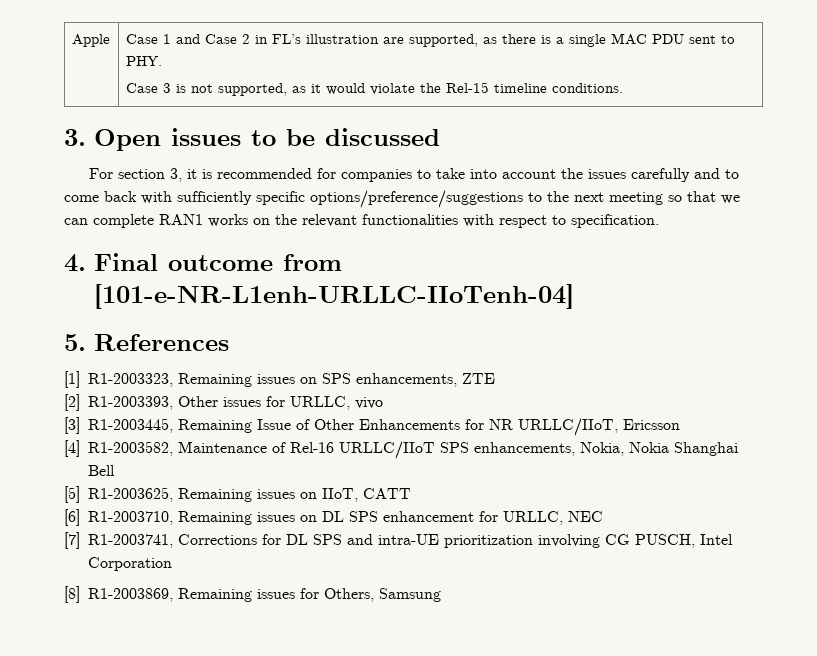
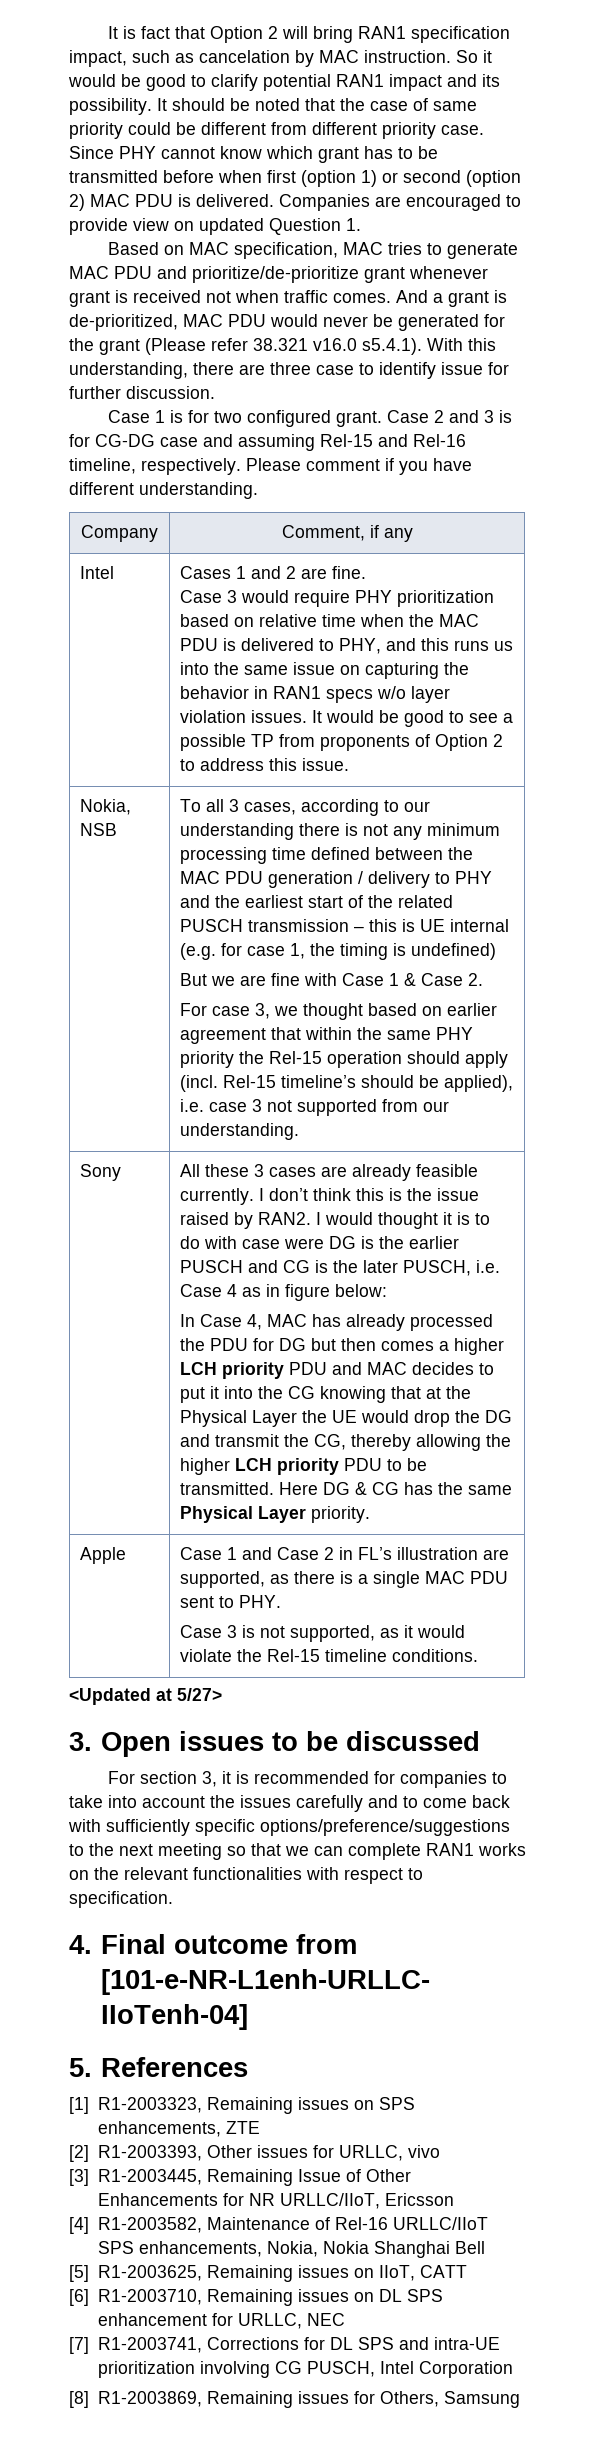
(71, 40) none -> [108,26,511,43] [69,50,492,67] [68,74,500,91] [69,98,477,115] [69,122,484,139] [69,146,438,163] [69,170,521,187] [69,194,521,211] [69,218,361,235] [108,242,519,259] [69,266,488,283] [69,290,507,307] [69,314,505,331] [69,338,496,355] [69,362,509,379] [69,386,215,399] [108,410,513,427] [69,434,466,451] [69,458,472,475] [69,482,258,499] [81,525,158,542] [281,525,413,542] [80,566,115,579] [180,566,367,579] [180,590,495,607] [180,614,480,627] [180,638,514,654] [180,662,470,679] [180,686,451,703] [180,710,514,727] [180,734,504,751] [180,758,350,771] [80,799,132,815] [80,823,118,836] [180,799,431,816] [180,823,501,840] [180,847,474,864] [180,871,493,888] [180,895,454,908] [180,919,510,932] [180,943,497,960] [180,973,484,986] [180,1003,498,1020] [180,1027,474,1044] [180,1051,509,1068] [180,1075,514,1092] [180,1099,450,1116] [180,1123,300,1140] [80,1164,122,1181] [180,1164,479,1181] [180,1188,480,1205] [180,1212,491,1229] [180,1236,460,1249] [180,1260,501,1276] [180,1284,388,1301] [180,1314,494,1331] [180,1338,505,1355] [180,1362,495,1379] [180,1386,472,1403] [180,1410,513,1427] [180,1434,512,1451] [180,1458,428,1475] [180,1482,513,1495] [180,1506,371,1523] It is fact that Option 2 will bring RAN1 specification impact, such as cancelation by MAC instruction. So it would be good to clarify potential RAN1 impact and its possibility. It should be noted that the case of same priority could be different from different priority case. Since PHY cannot know which grant has to be transmitted before when first (option 1) or second (option 2) MAC PDU is delivered. Companies are encouraged to provide view on updated Question 1. // Based on MAC specification, MAC tries to generate MAC PDU and prioritize/de-prioritize grant whenever grant is received not when traffic comes. And a grant is de-prioritized, MAC PDU would never be generated for the grant (Please refer 38.321 v16.0 s5.4.1). With this understanding, there are three case to identify issue for further discussion. // Case 1 is for two configured grant. Case 2 and 3 is for CG-DG case and assuming Rel-15 and Rel-16 timeline, respectively. Please comment if you have different understanding. // Company | Comment, if any // Intel | Cases 1 and 2 are fine. // Case 3 would require PHY prioritization based on relative time when the MAC PDU is delivered to PHY, and this runs us into the same issue on capturing the behavior in RAN1 specs w/o layer violation issues. It would be good to see a possible TP from proponents of Option 2 to address this issue. // Nokia, NSB | To all 3 cases, according to our understanding there is not any minimum processing time defined between the MAC PDU generation / delivery to PHY and the earliest start of the related PUSCH transmission – this is UE internal (e.g. for case 1, the timing is undefined) // But we are fine with Case 1 & Case 2. // For case 3, we thought based on earlier agreement that within the same PHY priority the Rel-15 operation should apply (incl. Rel-15 timeline’s should be applied), i.e. case 3 not supported from our understanding. // Sony | All these 3 cases are already feasible currently. I don’t think this is the issue raised by RAN2. I would thought it is to do with case were DG is the earlier PUSCH and CG is the later PUSCH, i.e. Case 4 as in figure below: // In Case 4, MAC has already processed the PDU for DG but then comes a higher LCH priority PDU and MAC decides to put it into the CG knowing that at the Physical Layer the UE would drop the DG and transmit the CG, thereby allowing the higher LCH priority PDU to be transmitted. Here DG & CG has the same Physical Layer priority. //
(623, 88) none -> [69,1688,222,1705] // <Updated at 5/27>

